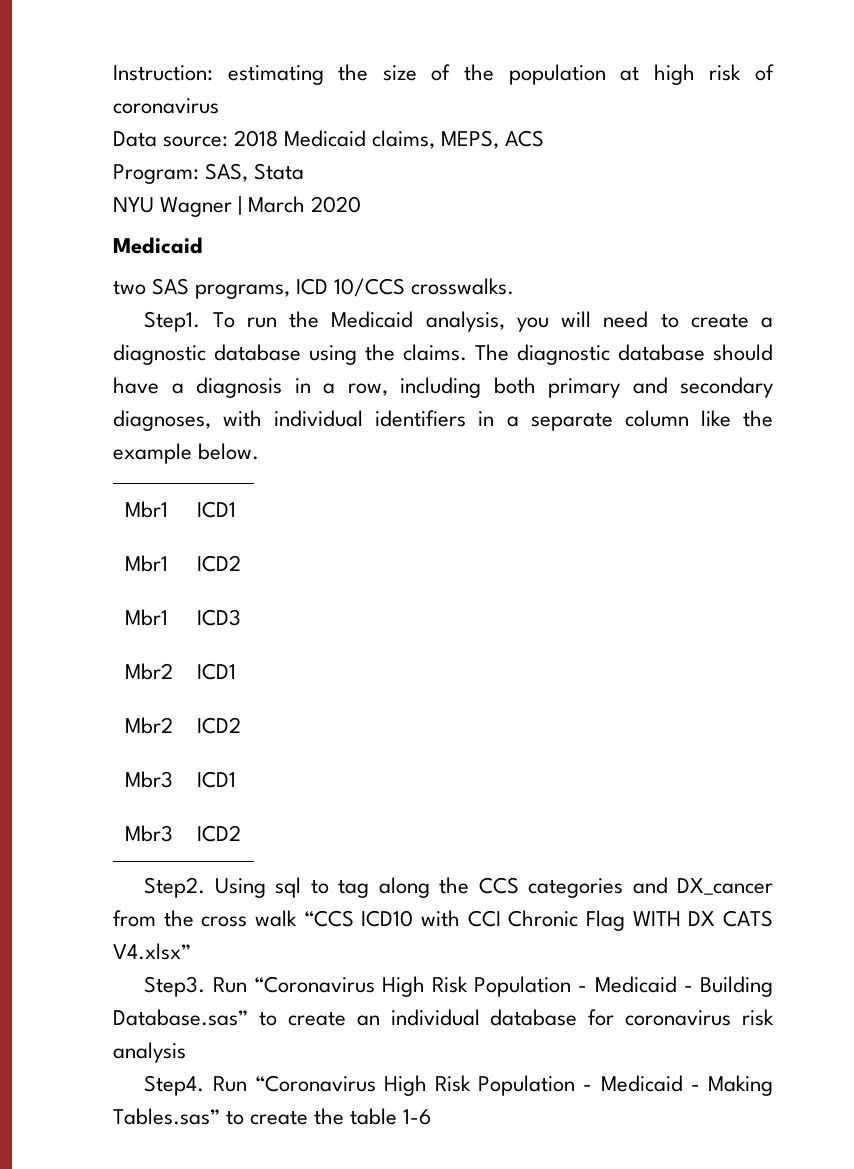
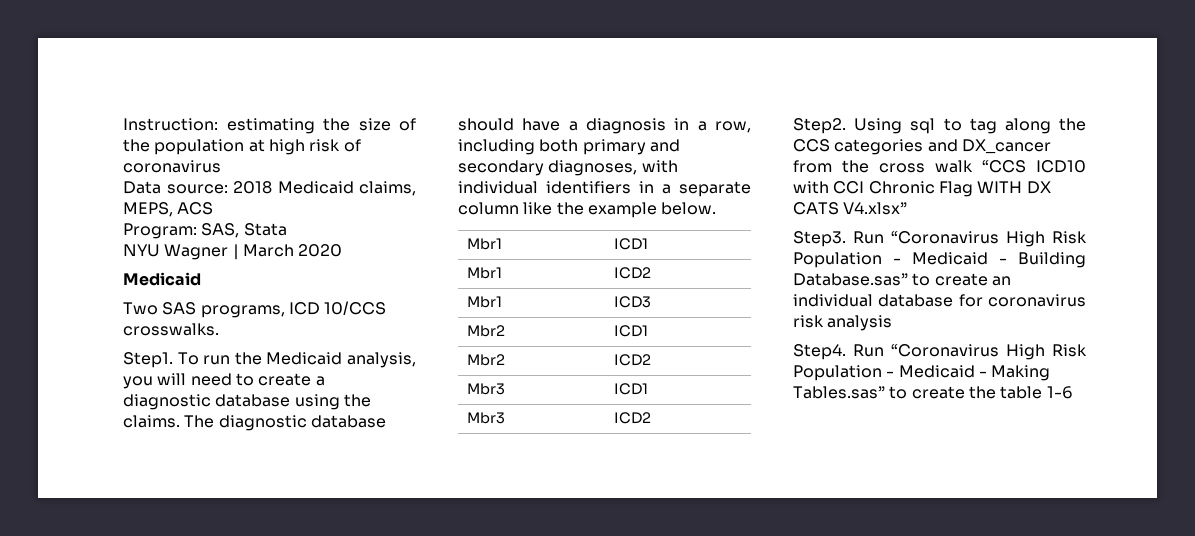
[113,280,146,295] two -> [123,302,158,315] Two

